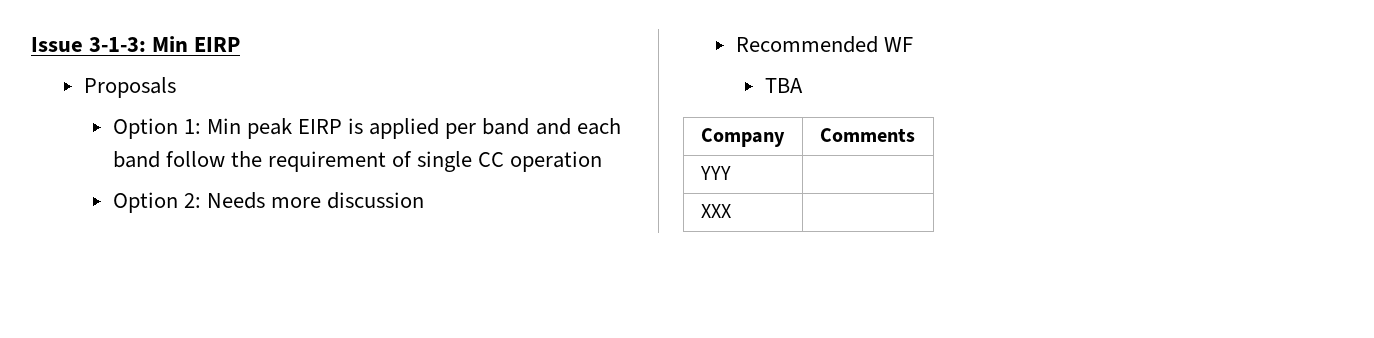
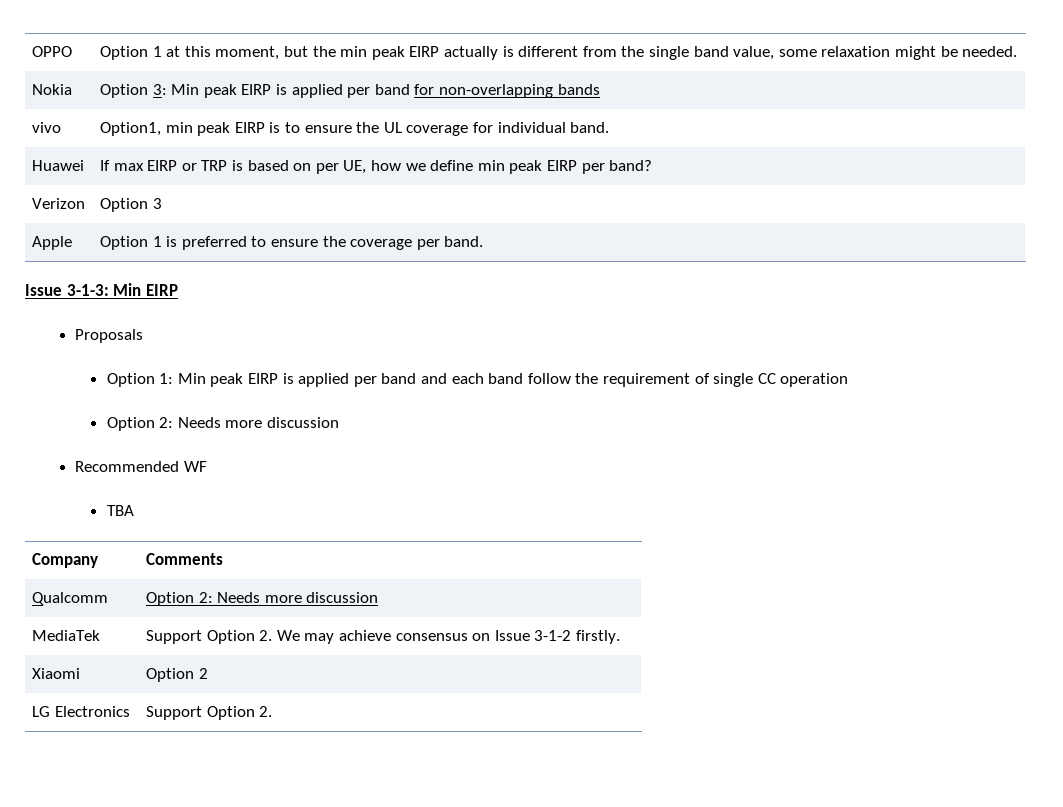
(31, 44) none -> [32,46,73,57] [100,46,1018,60] [32,84,73,95] [100,84,600,98] [32,122,62,133] [100,122,610,136] [32,160,85,171] [100,160,653,174] [32,198,86,209] [100,198,162,212] [32,236,73,250] [100,236,484,250] OPPO | Option 1 at this moment, but the min peak EIRP actually is different from the single band value, some relaxation might be needed. // Nokia | Option 3: Min peak EIRP is applied per band for non-overlapping bands // vivo | Option1, min peak EIRP is to ensure the UL coverage for individual band. // Huawei | If max EIRP or TRP is based on per UE, how we define min peak EIRP per band? // Verizon | Option 3 // Apple | Option 1 is preferred to ensure the coverage per band. //
[699,166,731,180] [700,204,731,218] YYY | // XXX | -> [32,592,109,605] [146,592,379,606] [32,630,101,641] [146,630,621,644] [32,668,81,679] [146,668,208,682] [32,706,130,717] [146,706,273,720] Qualcomm | Option 2: Needs more discussion // MediaTek | Support Option 2. We may achieve consensus on Issue 3-1-2 firstly. // Xiaomi | Option 2 // LG Electronics | Support Option 2.

